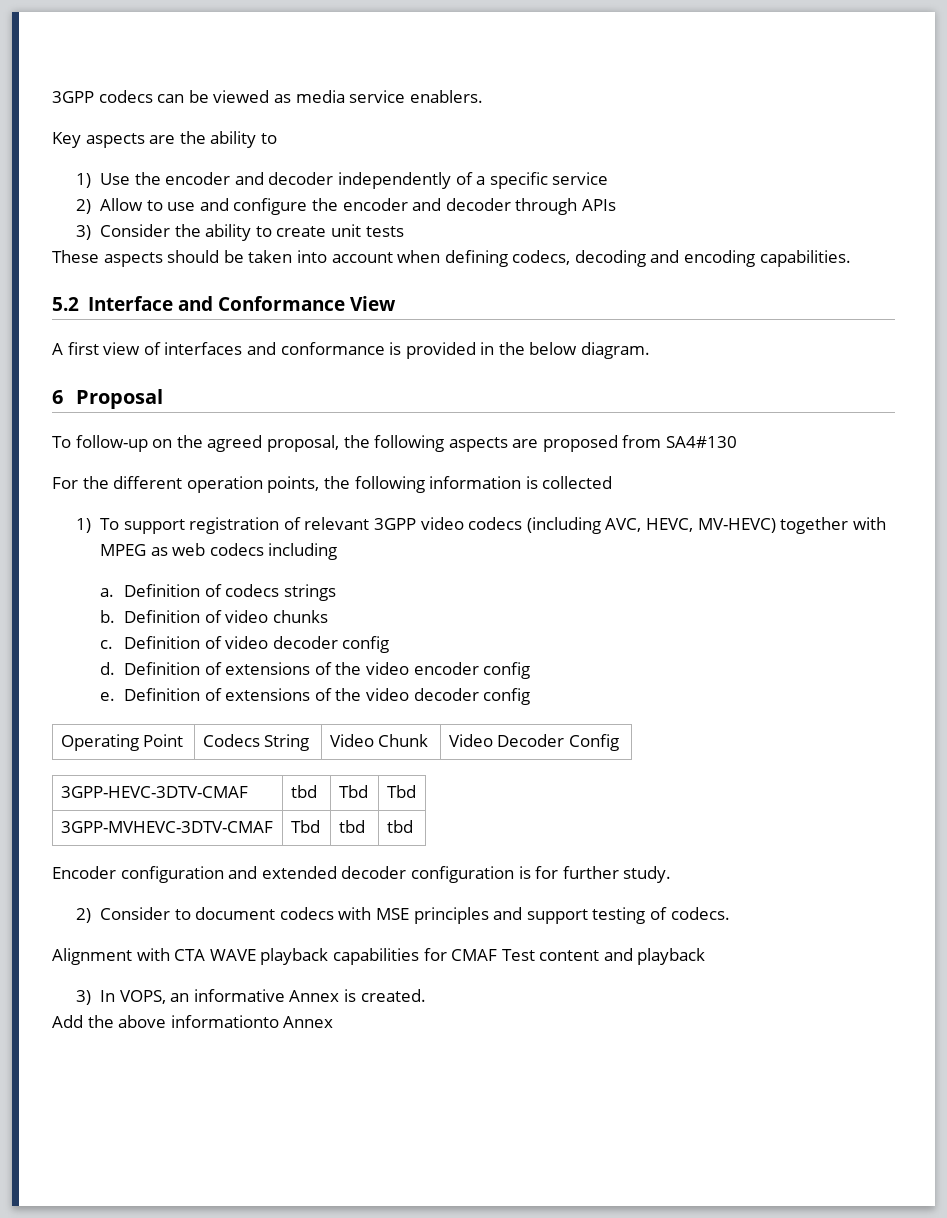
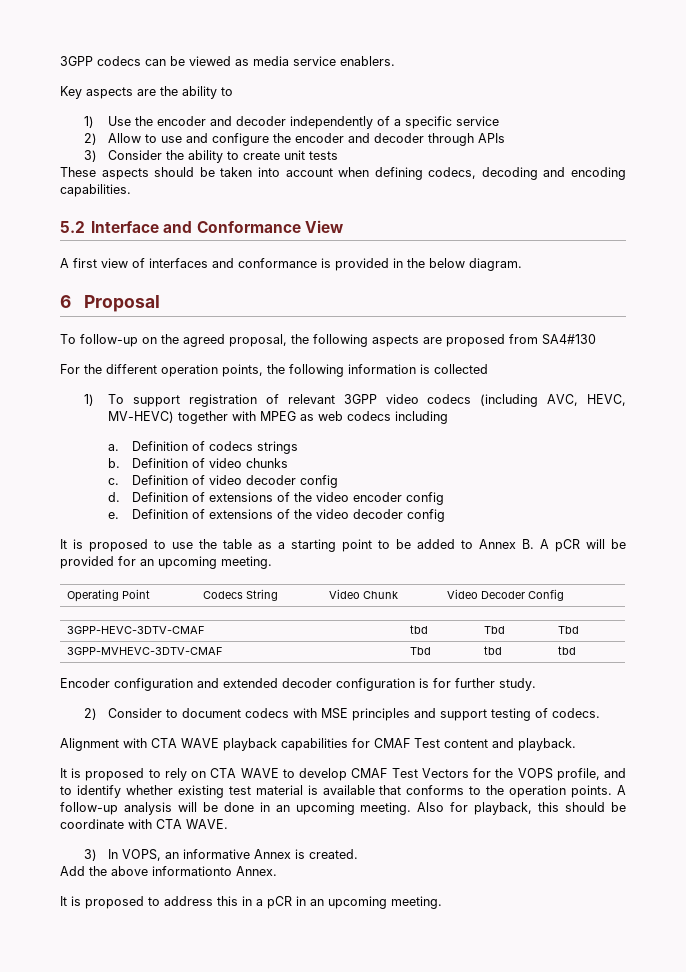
(531, 696) none -> [60,539,626,552] [60,556,272,569] // It is proposed to use the table as a starting point to be added to Annex B. A pCR will be provided for an upcoming meeting.
[637,948,706,965] playback -> [518,738,576,751] [60,768,627,781] [60,785,627,798] [60,802,627,815] [60,819,228,829] playback. // It is proposed to rely on CTA WAVE to develop CMAF Test Vectors for the VOPS profile, and to identify whether existing test material is available that conforms to the operation points. A follow-up analysis will be done in an upcoming meeting. Also for playback, this should be coordinate with CTA WAVE.
[283,1016,334,1028] Annex -> [236,866,277,876] [60,896,442,909] Annex. // It is proposed to address this in a pCR in an upcoming meeting.

